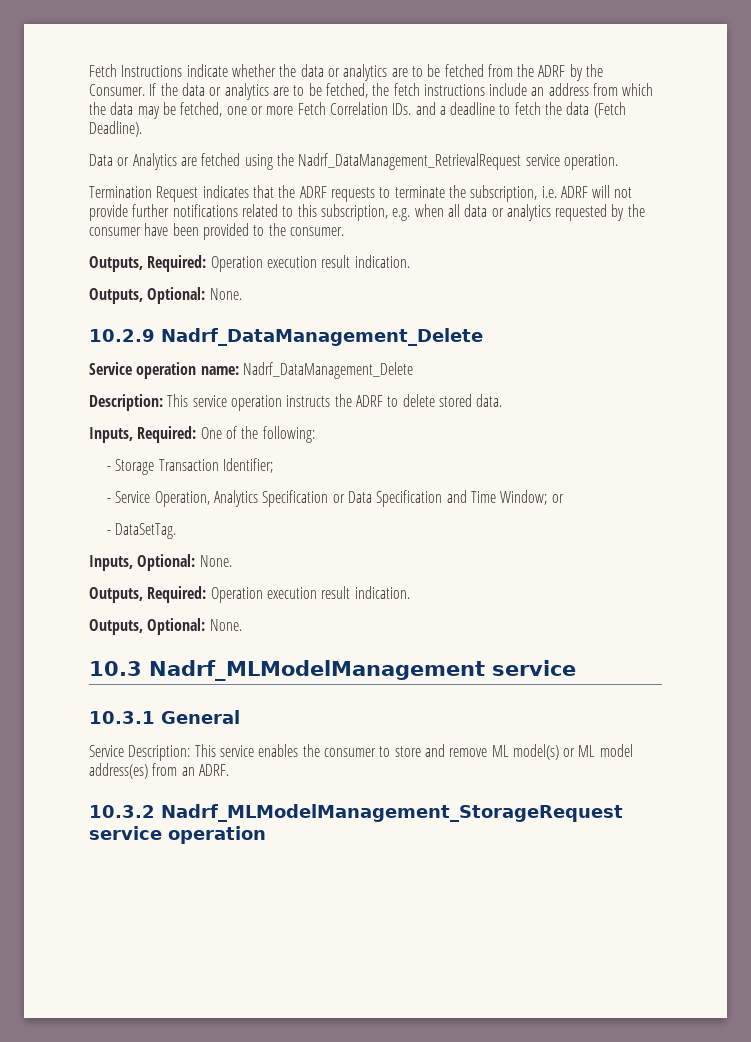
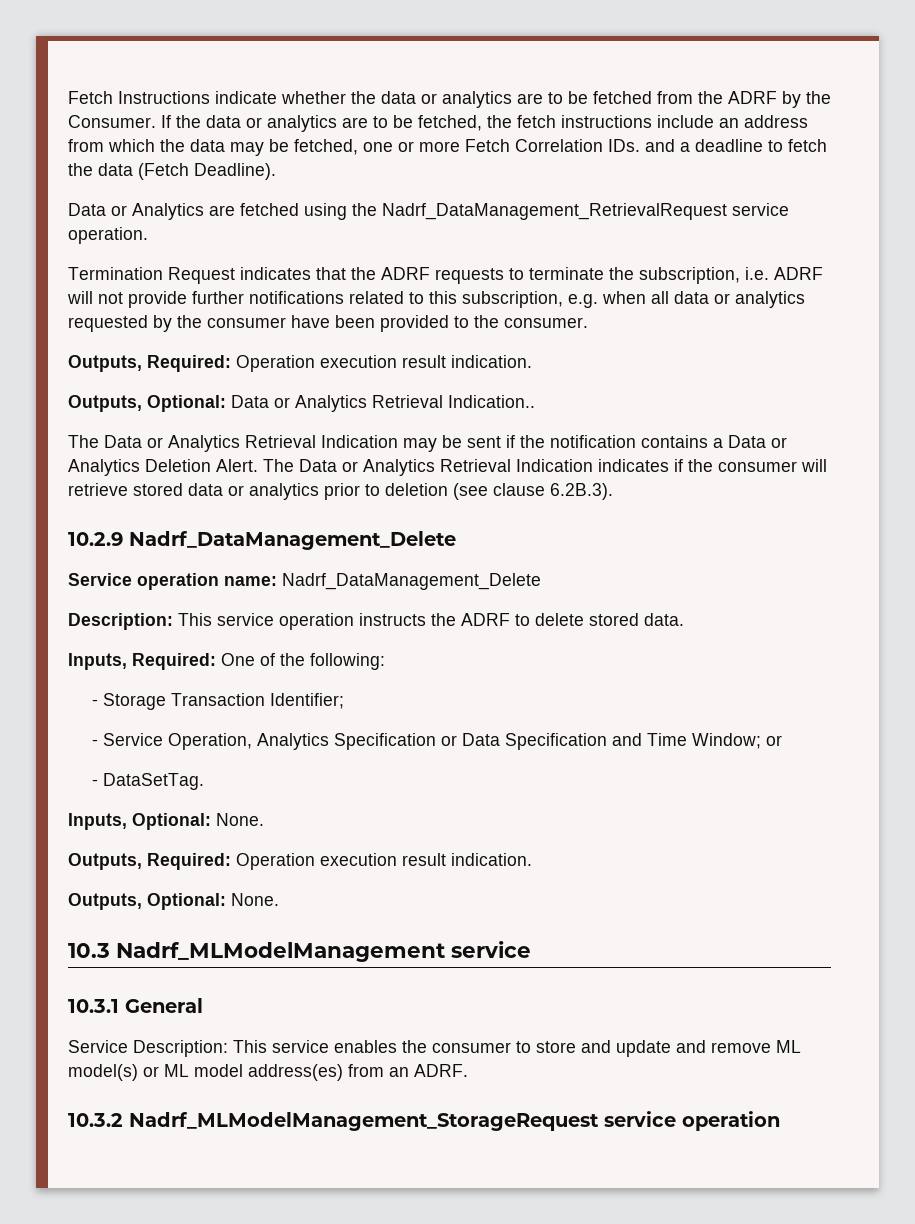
[209,288,242,300] None. -> [231,395,535,412] [68,435,787,452] [68,459,827,476] [68,483,613,500] Data or Analytics Retrieval Indication.. // The Data or Analytics Retrieval Indication may be sent if the notification contains a Data or Analytics Deletion Alert. The Data or Analytics Retrieval Indication indicates if the consumer will retrieve stored data or analytics prior to deletion (see clause 6.2B.3).
(445, 750) none -> [616,1040,706,1057] update and

